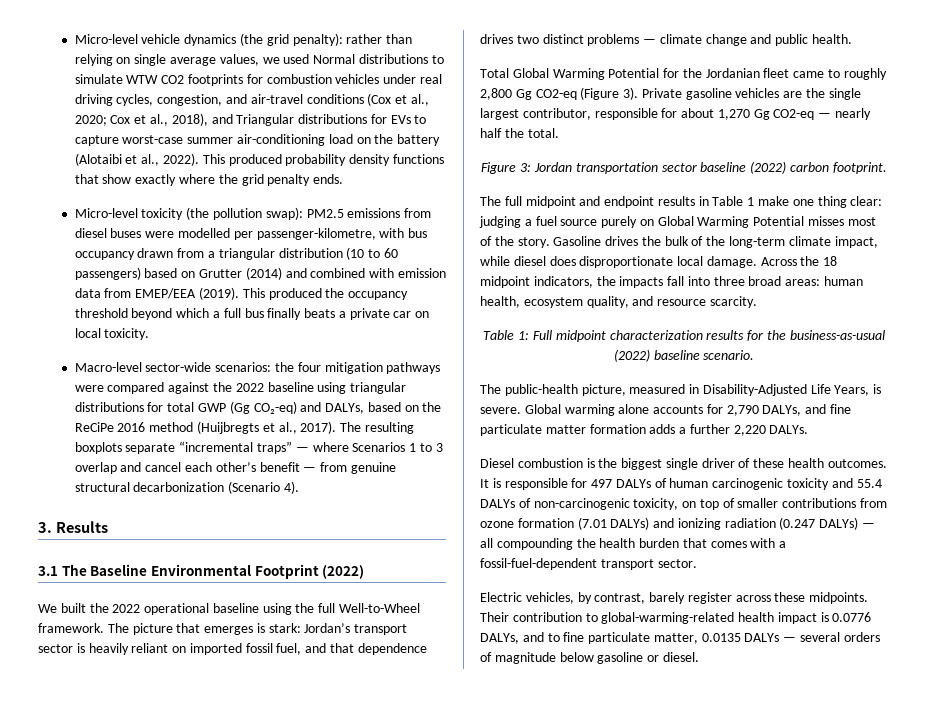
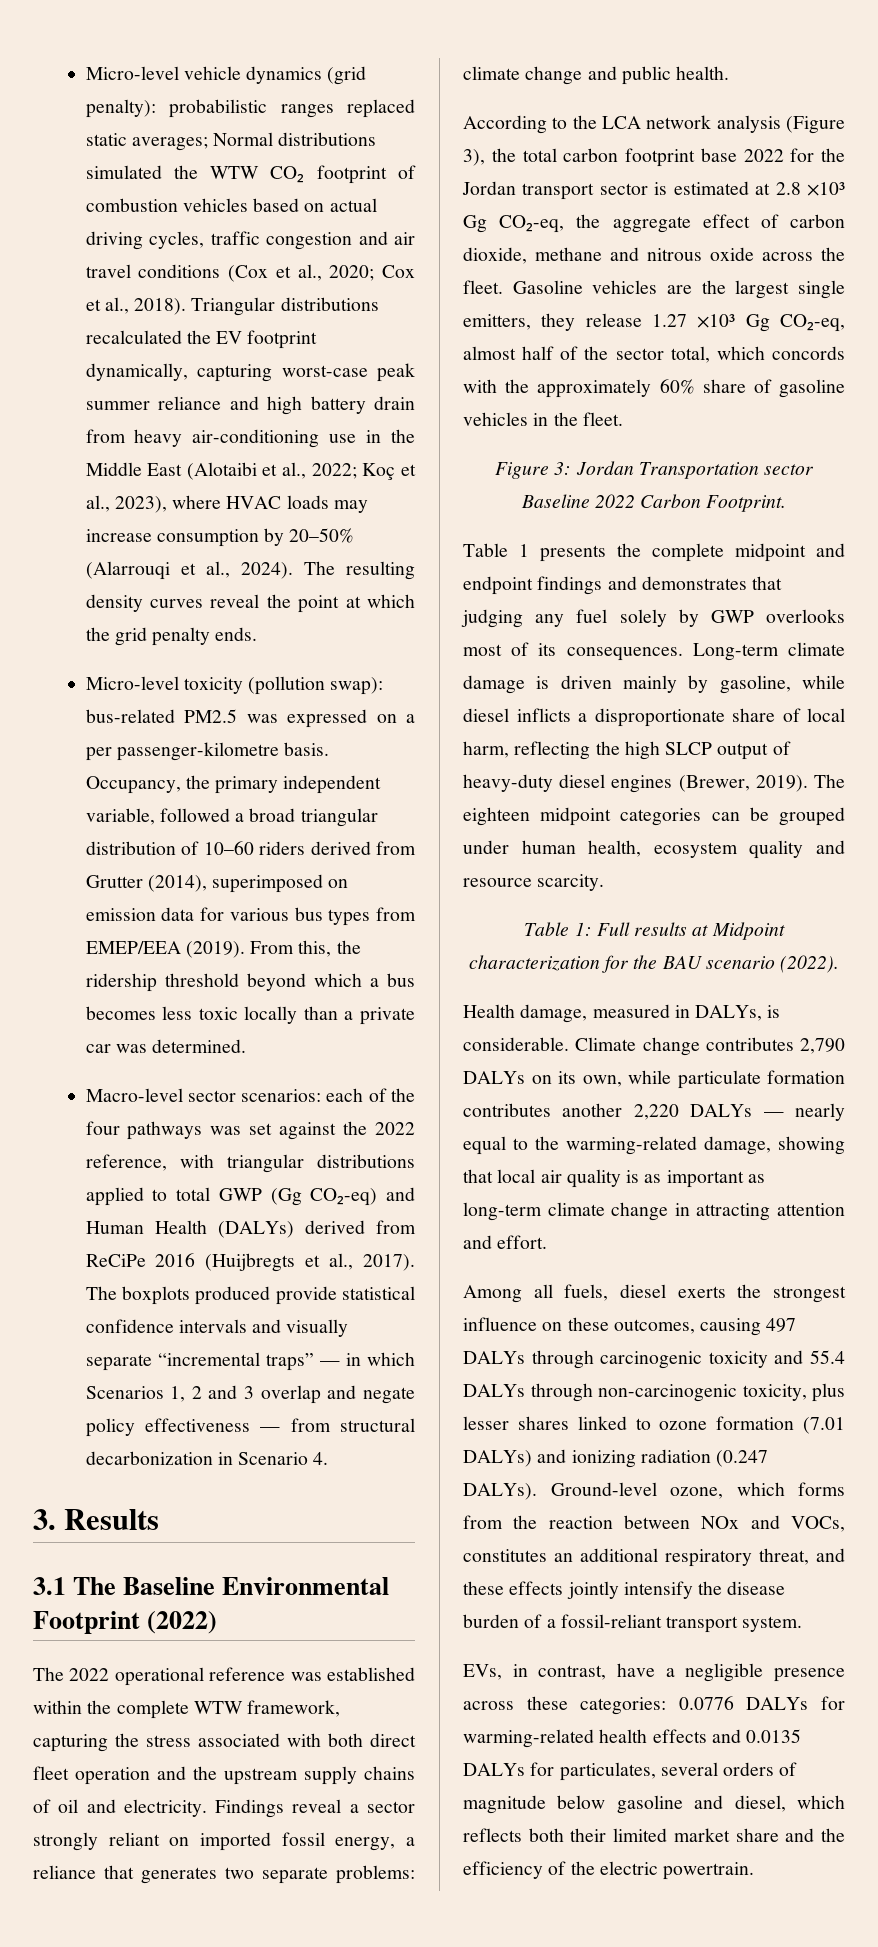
[240,33,413,46] [74,54,444,66] [74,74,442,86] [74,94,303,106] (the grid penalty): rather than relying on single average values, we used Normal distributions to simulate WTW CO2 footprints for combustion vehicles under real driving cycles, congestion, and air-travel -> [327,66,367,85] [85,99,415,118] [85,132,377,151] [85,165,416,184] [85,198,377,212] [85,231,416,250] [85,264,131,278] (grid penalty): probabilistic ranges replaced static averages; Normal distributions simulated the WTW CO₂ footprint of combustion vehicles based on actual driving cycles, traffic congestion and air travel
[171,113,427,126] [74,134,441,146] [74,153,444,166] [74,174,216,186] 2018), and Triangular distributions for EVs to capture worst-case summer air-conditioning load on the battery (Alotaibi et al., 2022). This produced probability density functions that show exactly where -> [134,297,379,316] [85,330,318,349] [85,363,415,382] [85,396,416,415] [85,429,415,448] [85,462,416,480] [85,495,368,513] [85,528,355,547] [85,561,415,580] [85,594,415,613] 2018). Triangular distributions recalculated the EV footprint dynamically, capturing worst-case peak summer reliance and high battery drain from heavy air-conditioning use in the Middle East (Alotaibi et al., 2022; Koç et al., 2023), where HVAC loads may increase consumption by 20–50% (Alarrouqi et al., 2024). The resulting density curves reveal the point at which
[186,207,432,220] [74,228,428,240] [74,247,398,260] [74,267,446,280] [74,287,409,300] [74,308,430,320] [74,328,150,340] [74,362,441,374] [74,382,407,394] [74,402,164,412] (the pollution swap): PM2.5 emissions from diesel buses were modelled per passenger-kilometre, with bus occupancy drawn from a triangular distribution (10 to 60 passengers) based on Grutter (2014) and combined with emission data from EMEP/EEA (2019). This produced the occupancy threshold beyond which a full bus finally beats a private car on local toxicity. // Macro-level sector-wide scenarios: the four mitigation pathways were compared against the 2022 baseline using triangular distributions for -> [248,676,384,695] [85,709,416,728] [85,742,330,761] [85,775,382,794] [85,808,378,827] [85,841,417,855] [85,874,349,893] [85,907,417,926] [85,940,361,958] [85,973,415,992] [85,1006,415,1025] [85,1039,247,1053] [85,1088,416,1102] [85,1121,415,1140] [85,1154,415,1173] [85,1187,168,1206] (pollution swap): bus-related PM2.5 was expressed on a per passenger-kilometre basis. Occupancy, the primary independent variable, followed a broad triangular distribution of 10–60 riders derived from Grutter (2014), superimposed on emission data for various bus types from EMEP/EEA (2019). From this, the ridership threshold beyond which a bus becomes less toxic locally than a private car was determined. // Macro-level sector scenarios: each of the four pathways was set against the 2022 reference, with triangular distributions applied to
[325,402,442,414] DALYs, based on the -> [85,1220,416,1238] Human Health (DALYs) derived from
[149,422,194,432] method -> (196, 1260) none
[364,422,414,434] [74,441,443,454] [74,462,300,474] resulting boxplots separate “incremental traps” — where Scenarios 1 to 3 overlap and cancel each other’s benefit -> [121,1286,415,1305] [85,1319,349,1337] [85,1352,415,1371] [85,1385,415,1404] [85,1418,250,1437] boxplots produced provide statistical confidence intervals and visually separate “incremental traps” — in which Scenarios 1, 2 and 3 overlap and negate policy effectiveness
[350,462,396,474] genuine -> (331, 1425) none
[228,481,300,494] (Scenario 4). -> [217,1452,329,1465] in Scenario 4.
[38,603,421,615] [38,623,408,635] [38,643,427,655] [480,34,657,46] We built the 2022 operational baseline using the full Well-to-Wheel framework. The picture that emerges is stark: Jordan’s transport sector is heavily reliant on imported fossil fuel, and that dependence drives two distinct problems — -> [33,1667,415,1686] [33,1700,341,1719] [33,1733,416,1752] [33,1766,415,1785] [33,1799,415,1818] [33,1832,415,1851] [33,1865,415,1884] The 2022 operational reference was established within the complete WTW framework, capturing the stress associated with both direct fleet operation and the upstream supply chains of oil and electricity. Findings reveal a sector strongly reliant on imported fossil energy, a reliance that generates two separate problems:
[480,68,887,80] [480,87,861,100] [480,108,872,120] [480,128,559,138] [481,161,887,174] [480,196,883,208] [479,216,876,228] [480,236,878,248] [480,256,838,268] [480,276,821,288] Total Global Warming Potential for the Jordanian fleet came to roughly 2,800 Gg CO2-eq (Figure 3). Private gasoline vehicles are the single largest contributor, responsible for about 1,270 Gg CO2-eq — nearly half the total. // Figure 3: Jordan transportation sector baseline (2022) carbon footprint. // The full midpoint and endpoint results in Table 1 make one thing clear: judging a fuel source purely on Global Warming Potential misses most of the story. Gasoline drives the bulk of the long-term climate impact, while diesel does disproportionate local damage. Across the 18 midpoint indicators, the impacts fall into three broad areas: -> [463,115,845,134] [463,148,845,167] [462,181,845,200] [463,214,845,233] [463,247,845,264] [463,280,845,299] [463,313,845,332] [463,346,845,363] [463,379,845,398] [463,412,623,426] [494,461,815,479] [520,494,787,512] [463,543,845,562] [463,576,783,595] [461,609,845,628] [463,642,845,661] [463,675,845,694] [463,708,845,727] [463,741,791,760] [463,774,845,793] [463,807,845,826] [463,840,509,854] According to the LCA network analysis (Figure 3), the total carbon footprint base 2022 for the Jordan transport sector is estimated at 2.8 ×10³ Gg CO₂-eq, the aggregate effect of carbon dioxide, methane and nitrous oxide across the fleet. Gasoline vehicles are the largest single emitters, they release 1.27 ×10³ Gg CO₂-eq, almost half of the sector total, which concords with the approximately 60% share of gasoline vehicles in the fleet. // Figure 3: Jordan Transportation sector Baseline 2022 Carbon Footprint. // Table 1 presents the complete midpoint and endpoint findings and demonstrates that judging any fuel solely by GWP overlooks most of its consequences. Long-term climate damage is driven mainly by gasoline, while diesel inflicts a disproportionate share of local harm, reflecting the high SLCP output of heavy-duty diesel engines (Brewer, 2019). The eighteen midpoint categories can be grouped under
[586,296,629,308] quality, -> [749,840,804,859] quality
[555,330,885,342] [613,349,755,362] [480,384,882,396] [480,404,852,416] [480,424,809,436] [480,458,887,470] [480,478,709,490] midpoint characterization results for the business-as-usual (2022) baseline scenario. // The public-health picture, measured in Disability-Adjusted Life Years, is severe. Global warming alone accounts for 2,790 DALYs, and fine particulate matter formation adds a further 2,220 DALYs. // Diesel combustion is the biggest single driver of these health outcomes. It is responsible for 497 DALYs of human -> [634,922,785,940] [468,955,840,973] [463,1004,781,1023] [463,1037,845,1056] [463,1070,845,1089] [463,1103,845,1121] [463,1136,845,1155] [463,1169,765,1188] [463,1202,845,1221] [463,1235,548,1249] [463,1284,846,1303] [463,1317,797,1336] [463,1350,594,1369] results at Midpoint characterization for the BAU scenario (2022). // Health damage, measured in DALYs, is considerable. Climate change contributes 2,790 DALYs on its own, while particulate formation contributes another 2,220 DALYs — nearly equal to the warming-related damage, showing that local air quality is as important as long-term climate change in attracting attention and effort. // Among all fuels, diesel exerts the strongest influence on these outcomes, causing 497 DALYs through
[518,498,531,508] of -> [530,1383,593,1402] through
[682,498,888,510] on top of smaller contributions from -> [812,1383,845,1402] [463,1416,651,1430] plus lesser shares linked to
[819,517,876,530] [480,538,787,550] [480,558,697,570] [480,592,869,604] [480,612,872,624] [480,632,797,644] DALYs) — all compounding the health burden that comes with a fossil-fuel-dependent transport sector. // Electric vehicles, by contrast, barely register across these midpoints. Their contribution to global-warming-related health impact is 0.0776 DALYs, and to fine particulate matter, 0.0135 DALYs — -> [463,1482,845,1500] [463,1515,845,1532] [463,1548,845,1567] [463,1581,786,1599] [463,1614,803,1633] [463,1663,845,1682] [463,1696,845,1715] [463,1729,802,1748] [463,1762,656,1781] DALYs). Ground-level ozone, which forms from the reaction between NOx and VOCs, constitutes an additional respiratory threat, and these effects jointly intensify the disease burden of a fossil-reliant transport system. // EVs, in contrast, have a negligible presence across these categories: 0.0776 DALYs for warming-related health effects and 0.0135 DALYs for particulates,
[647,652,699,662] or diesel. -> [694,1795,845,1812] [463,1828,845,1842] [463,1861,755,1880] and diesel, which reflects both their limited market share and the efficiency of the electric powertrain.

